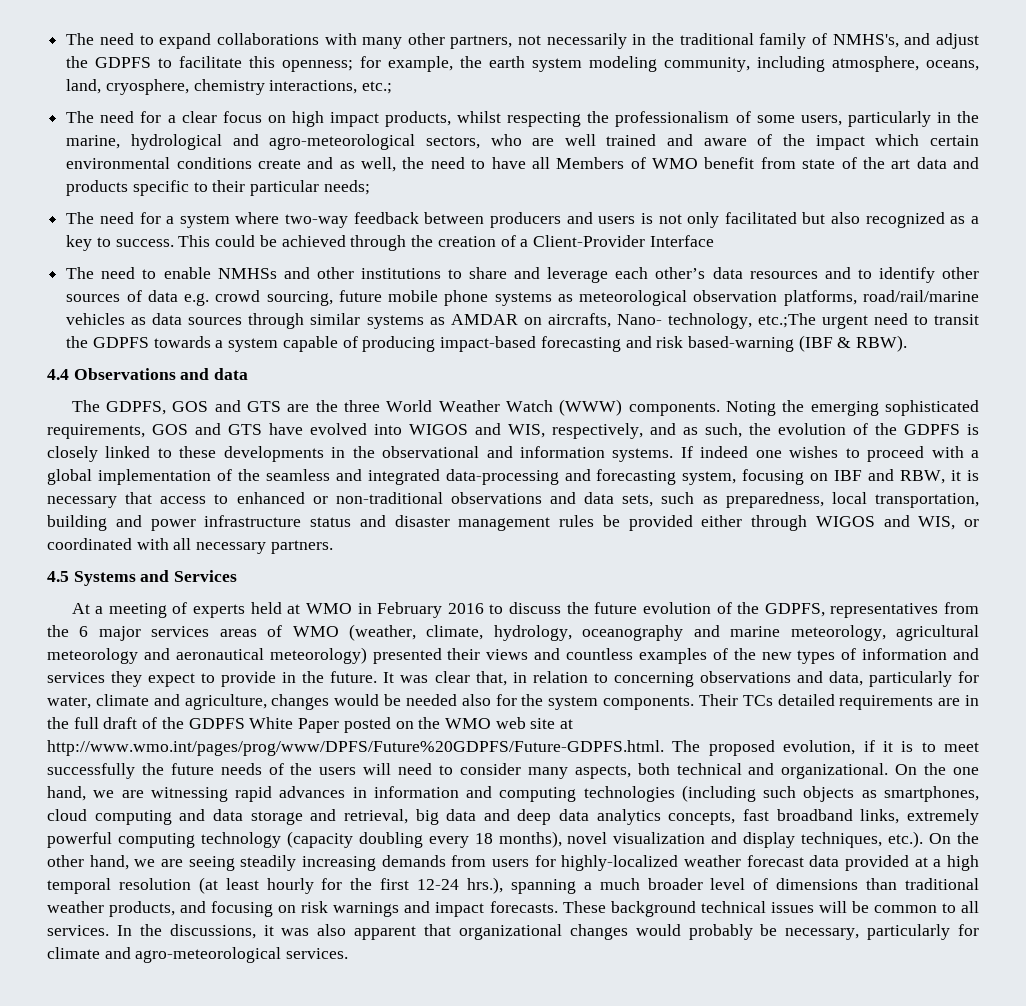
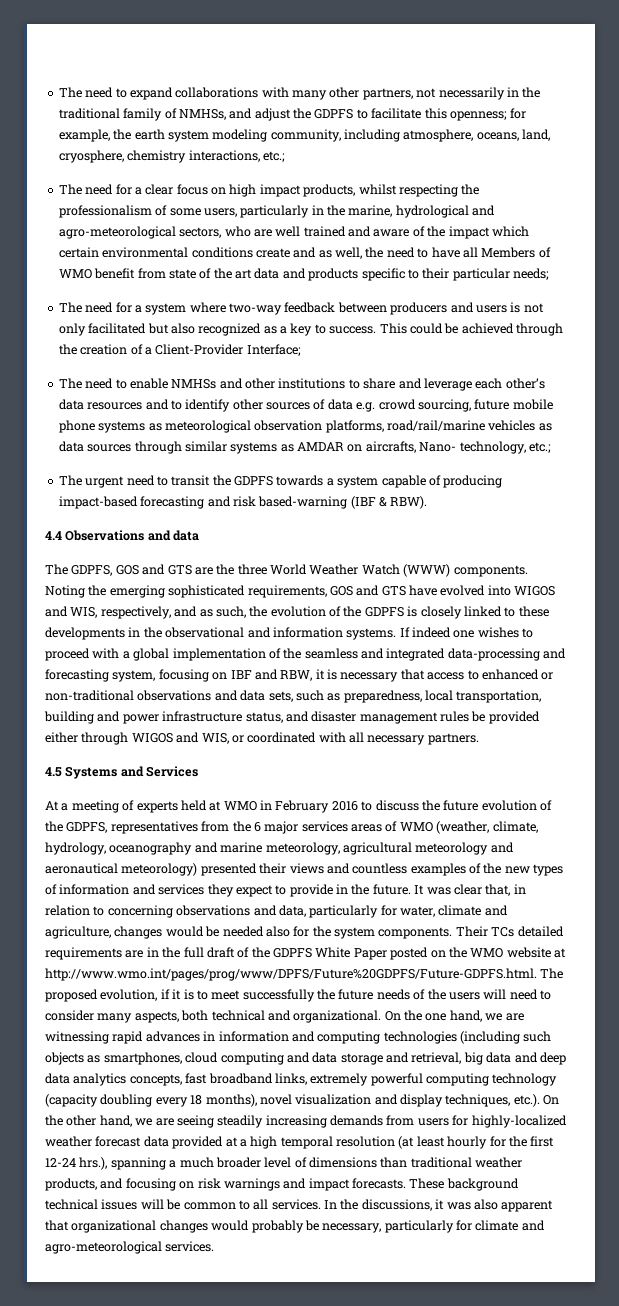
[832,34,899,48] NMHS's, -> [178,109,226,120] NMHSs,
[649,235,714,247] Interface -> [246,344,301,356] Interface;
[757,313,816,328] etc.;The -> [528,442,551,453] [58,475,82,486] etc.; // The
[310,517,351,527] status -> [245,712,283,723] status,
[495,717,556,729] web site -> [506,947,551,958] website

